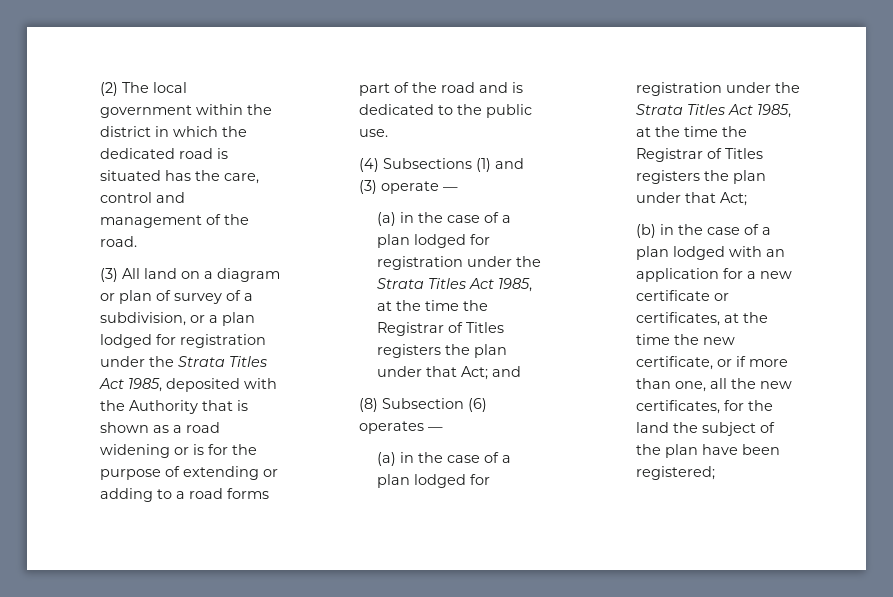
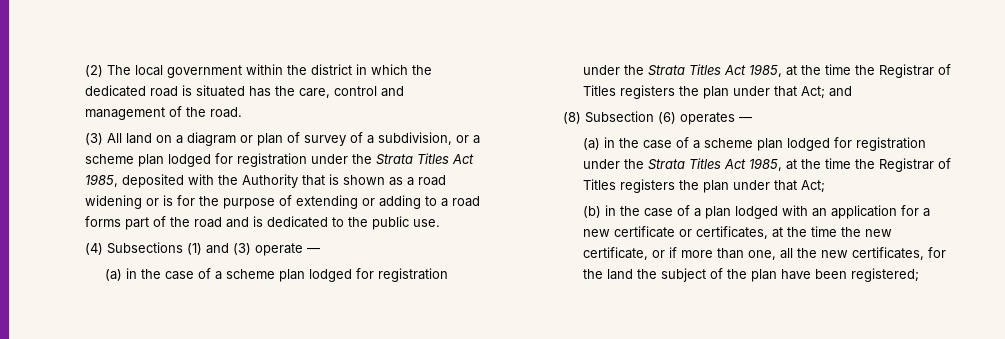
(218, 319) none -> [84,154,134,164] scheme
(511, 219) none -> [226,269,276,279] scheme
(511, 459) none -> [704,138,754,148] scheme

